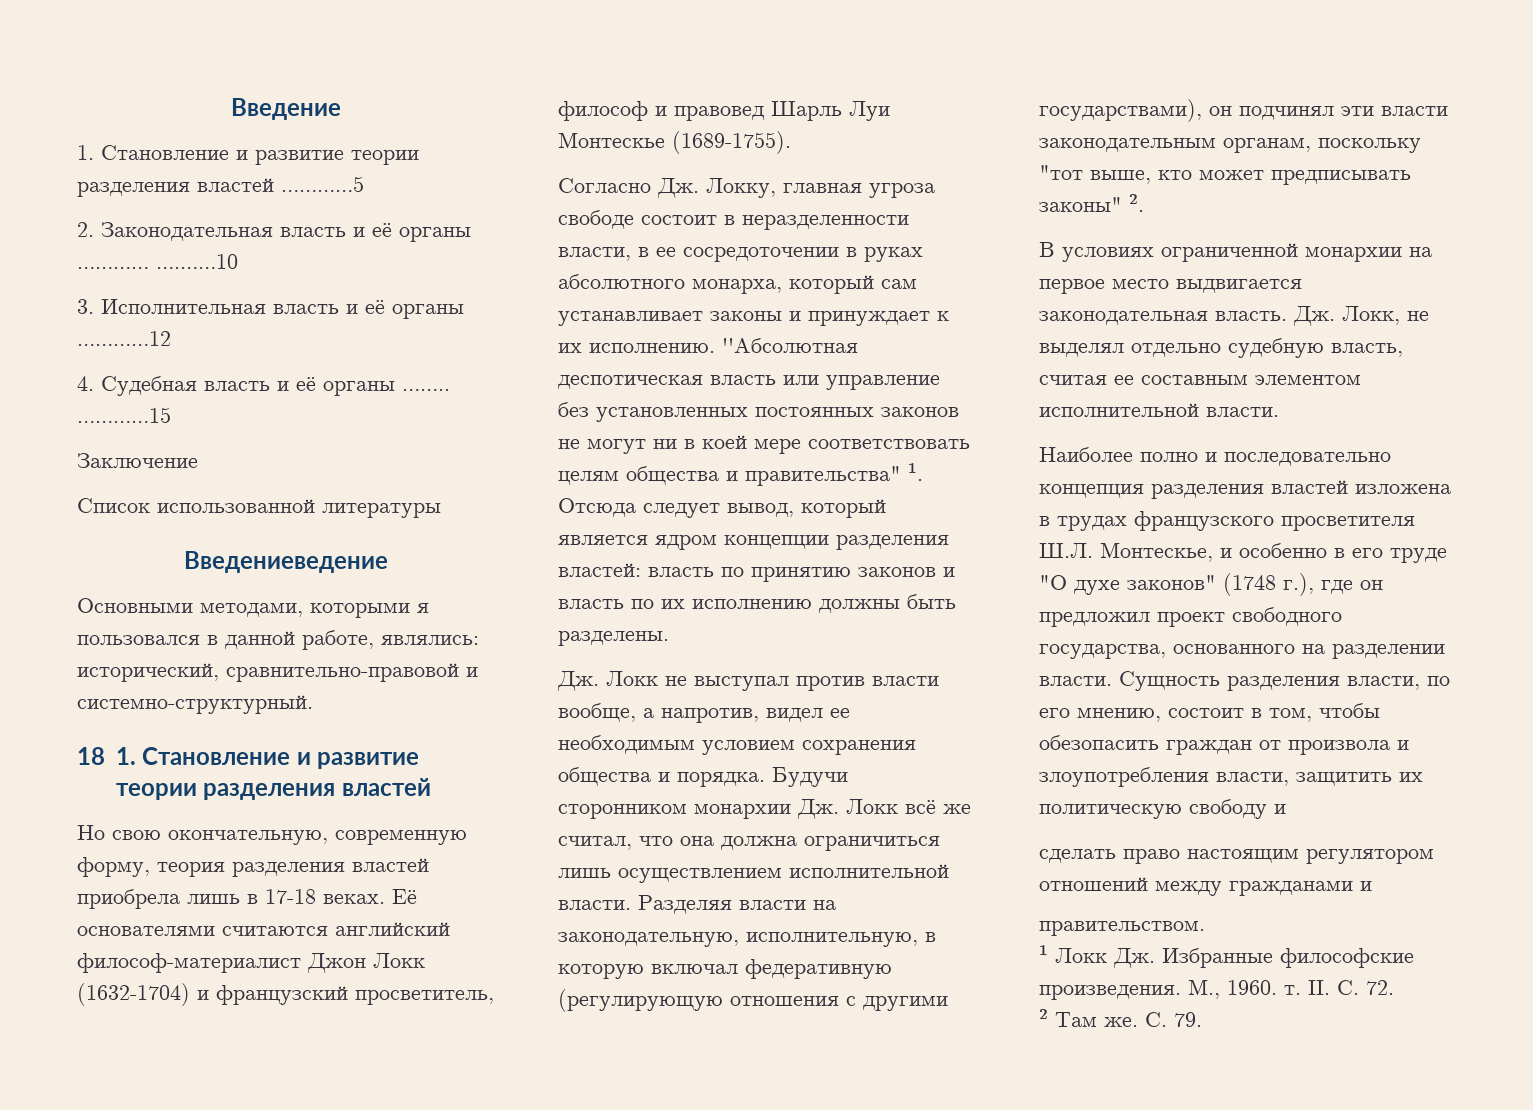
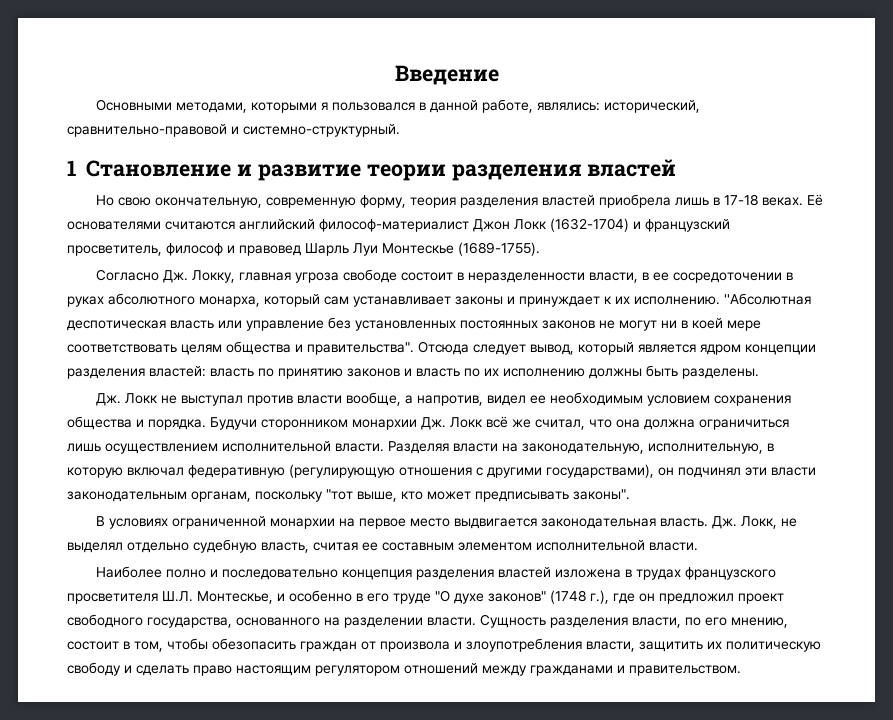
[77,145,419,165] [77,176,364,197] [77,222,471,242] [77,254,238,269] [77,299,464,319] [77,331,171,346] [77,376,450,396] [77,407,171,423] [77,453,198,468] [77,498,441,518] [183,551,388,573] // 1. Становление и развитие теории разделения властей …………5 // 2. Законодательная власть и её органы ………… ….……10 // 3. Исполнительная власть и её органы …………12 // 4. Судебная власть и её органы …….. …………15 // Заключение // Список использованной литературы // Введениеведение -> (499, 75) none
[77,747,136,765] 18 1. -> [67,160,77,176] 1
[745,463,923,486] правительства" 1. -> [307,342,414,355] правительства".
[1039,194,1144,212] законы" 2. -> [573,489,630,500] законы".
(1286, 809) // -> (132, 669) none
(1372, 886) // -> (625, 669) none
[1039,945,1414,968] [1039,979,1394,1000] [1039,1009,1202,1027] // 1 Локк Дж. Избранные философские произведения. М., 1960. т. II. С. 72. // 2 Там же. С. 79. -> (741, 670) none

